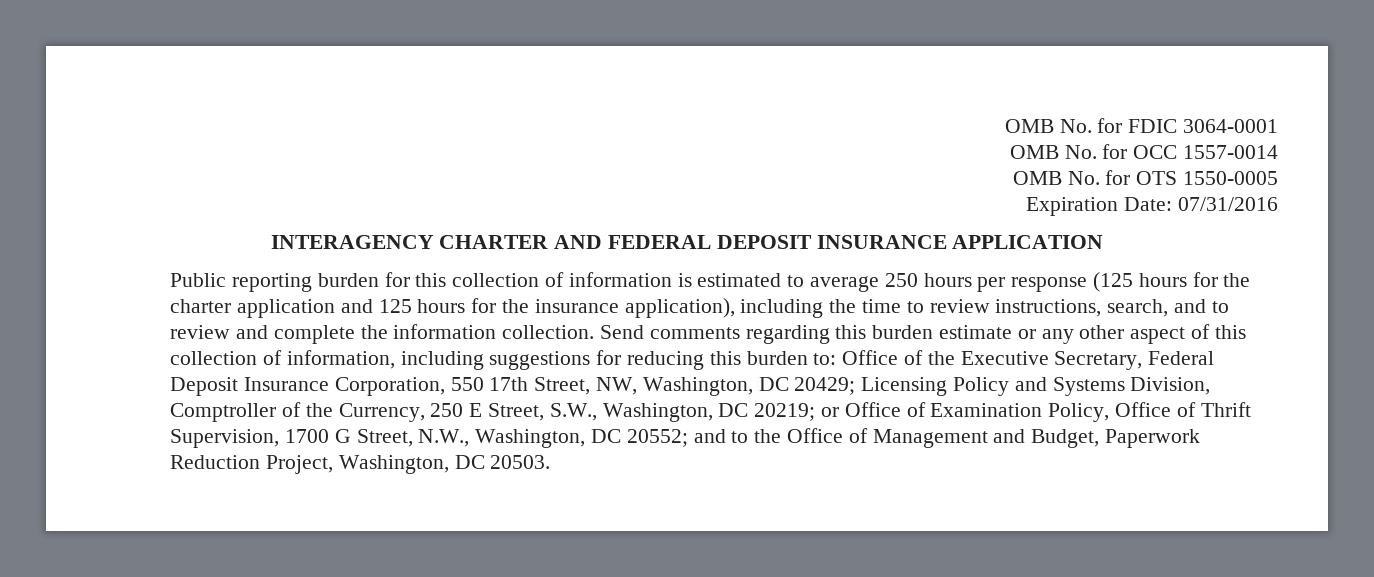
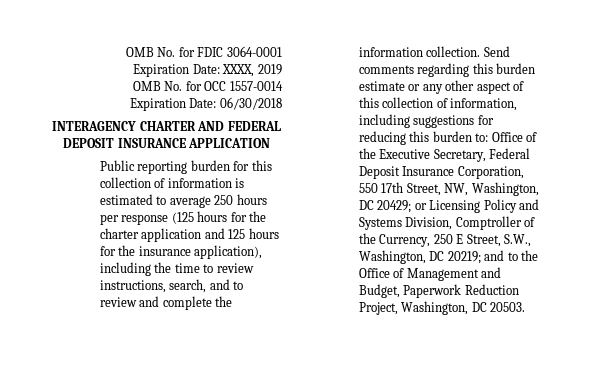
(1278, 126) none -> [133,64,282,77] // Expiration Date: XXXX, 2019
[1012,170,1278,185] [1026,197,1278,216] // OMB No. for OTS 1550-0005 // Expiration Date: 07/31/2016 -> [129,97,282,111] // Expiration Date: 06/30/2018
(856, 386) none -> [414,203,427,210] or
[820,402,1251,422] [170,429,688,448] or Office of Examination Policy, Office of Thrift Supervision, 1700 G Street, N.W., Washington, DC 20552; -> (481, 257) none

